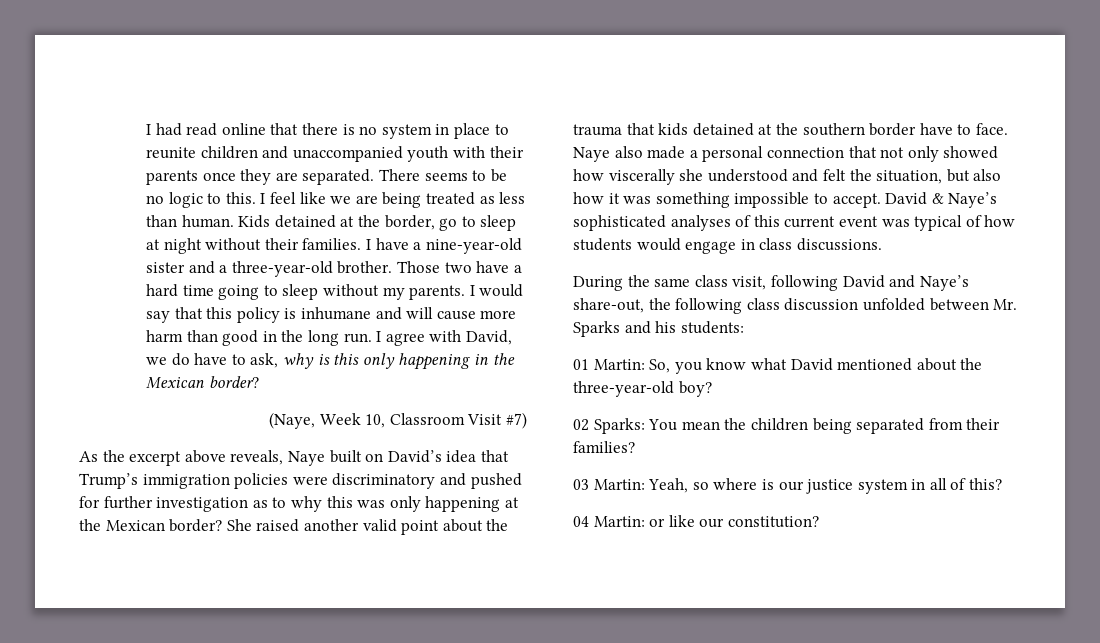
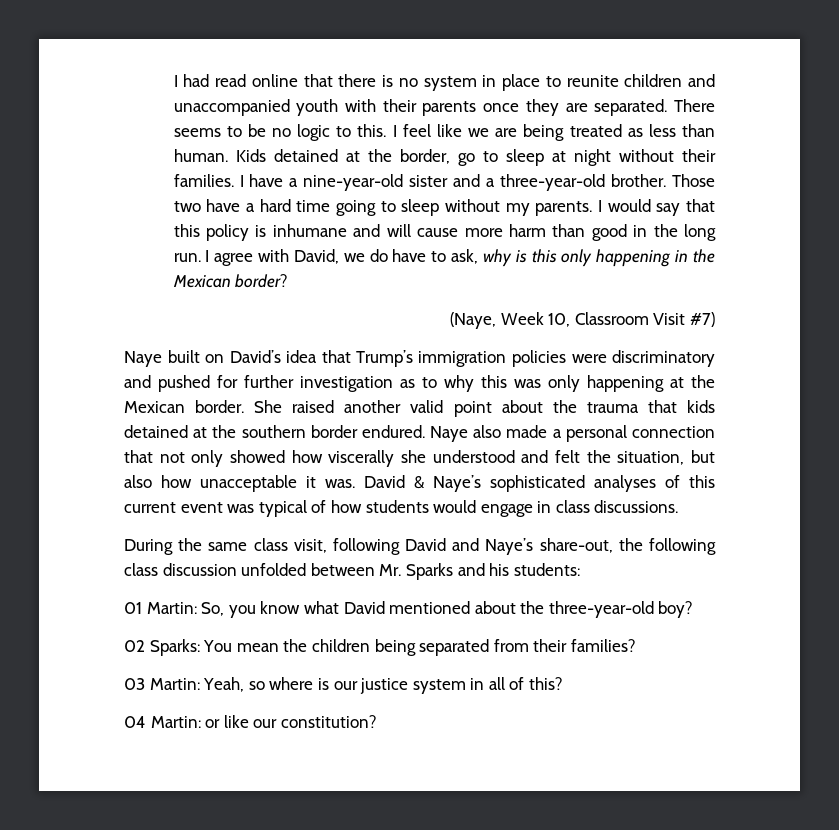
[79,450,284,466] As the excerpt above reveals, -> (715, 319) none
[169,519,223,532] border? -> [195,400,245,413] border.
[919,123,1008,135] have to face. -> [361,425,425,438] endured.
[608,192,881,208] it was something impossible to accept. -> [200,475,356,492] unacceptable it was.

